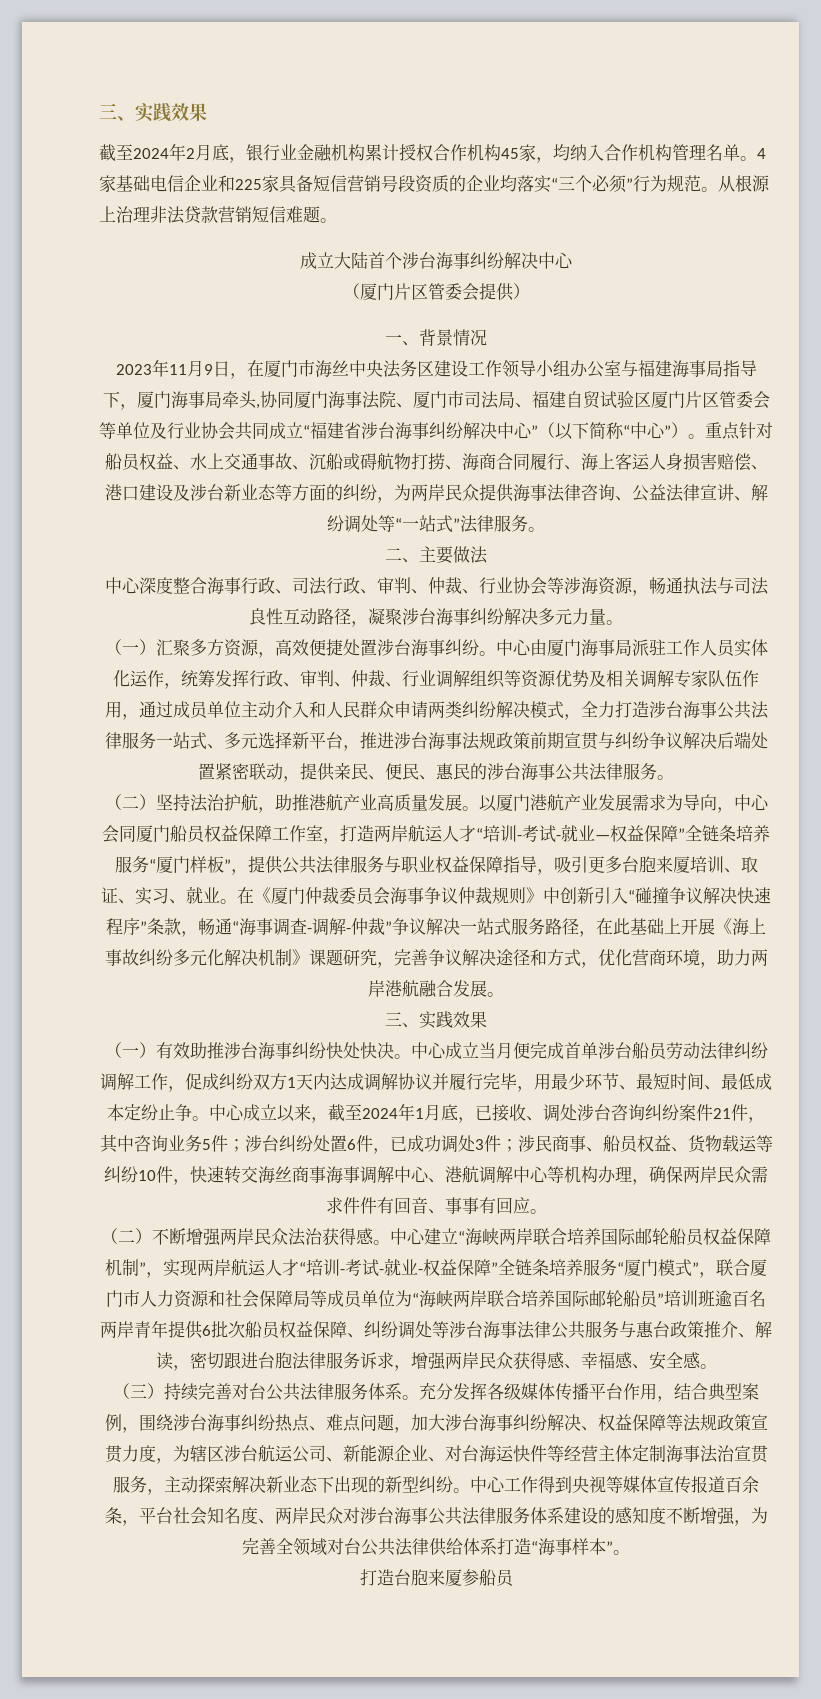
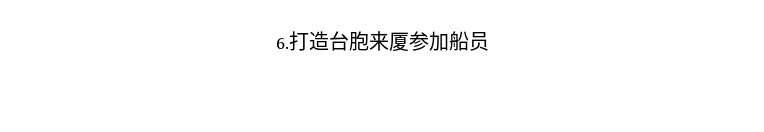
[99,102,207,122] [99,143,766,163] [99,175,770,193] [99,206,337,224] [300,251,573,270] [342,283,530,301] [385,329,487,347] [115,359,757,379] [102,391,770,410] [99,422,773,440] [104,453,768,471] [104,484,768,503] [327,515,545,533] [385,546,488,564] [104,577,769,596] [249,608,623,627] [104,639,768,658] [113,669,759,689] [104,701,769,720] [104,731,768,751] [198,762,674,782] [104,794,769,813] [102,824,770,844] [114,856,758,875] [101,886,771,905] [106,918,766,937] [104,949,768,968] [368,980,504,998] [385,1011,487,1029] [104,1042,768,1060] [100,1073,772,1092] [107,1103,765,1123] [99,1134,773,1154] [104,1166,768,1185] [325,1197,547,1214] [101,1228,771,1246] [105,1258,767,1278] [106,1290,766,1308] [100,1320,772,1339] [155,1352,717,1371] [113,1382,759,1402] [104,1414,768,1433] [104,1445,769,1464] [113,1476,759,1495] [104,1507,768,1526] [242,1538,630,1556] 三、实践效果 // 截至2024年2月底，银行业金融机构累计授权合作机构45家，均纳入合作机构管理名单。4家基础电信企业和225家具备短信营销号段资质的企业均落实“三个必须”行为规范。从根源上治理非法贷款营销短信难题。 // 成立大陆首个涉台海事纠纷解决中心 // （厦门片区管委会提供） // 一、背景情况 // 2023年11月9日，在厦门市海丝中央法务区建设工作领导小组办公室与福建海事局指导下，厦门海事局牵头,协同厦门海事法院、厦门市司法局、福建自贸试验区厦门片区管委会等单位及行业协会共同成立“福建省涉台海事纠纷解决中心”（以下简称“中心”）。重点针对船员权益、水上交通事故、沉船或碍航物打捞、海商合同履行、海上客运人身损害赔偿、港口建设及涉台新业态等方面的纠纷，为两岸民众提供海事法律咨询、公益法律宣讲、解纷调处等“一站式”法律服务。 // 二、主要做法 // 中心深度整合海事行政、司法行政、审判、仲裁、行业协会等涉海资源，畅通执法与司法良性互动路径，凝聚涉台海事纠纷解决多元力量。 // （一）汇聚多方资源，高效便捷处置涉台海事纠纷。中心由厦门海事局派驻工作人员实体化运作，统筹发挥行政、审判、仲裁、行业调解组织等资源优势及相关调解专家队伍作用，通过成员单位主动介入和人民群众申请两类纠纷解决模式，全力打造涉台海事公共法律服务一站式、多元选择新平台，推进涉台海事法规政策前期宣贯与纠纷争议解决后端处置紧密联动，提供亲民、便民、惠民的涉台海事公共法律服务。 // （二）坚持法治护航，助推港航产业高质量发展。以厦门港航产业发展需求为导向，中心会同厦门船员权益保障工作室，打造两岸航运人才“培训-考试-就业—权益保障”全链条培养服务“厦门样板”，提供公共法律服务与职业权益保障指导，吸引更多台胞来厦培训、取证、实习、就业。在《厦门仲裁委员会海事争议仲裁规则》中创新引入“碰撞争议解决快速程序”条款，畅通“海事调查-调解-仲裁”争议解决一站式服务路径，在此基础上开展《海上事故纠纷多元化解决机制》课题研究，完善争议解决途径和方式，优化营商环境，助力两岸港航融合发展。 // 三、实践效果 // （一）有效助推涉台海事纠纷快处快决。中心成立当月便完成首单涉台船员劳动法律纠纷调解工作，促成纠纷双方1天内达成调解协议并履行完毕，用最少环节、最短时间、最低成本定纷止争。中心成立以来，截至2024年1月底，已接收、调处涉台咨询纠纷案件21件，其中咨询业务5件；涉台纠纷处置6件，已成功调处3件；涉民商事、船员权益、货物载运等纠纷10件，快速转交海丝商事海事调解中心、港航调解中心等机构办理，确保两岸民众需求件件有回音、事事有回应。 // （二）不断增强两岸民众法治获得感。中心建立“海峡两岸联合培养国际邮轮船员权益保障机制”，实现两岸航运人才“培训-考试-就业-权益保障”全链条培养服务“厦门模式”，联合厦门市人力资源和社会保障局等成员单位为“海峡两岸联合培养国际邮轮船员”培训班逾百名两岸青年提供6批次船员权益保障、纠纷调处等涉台海事法律公共服务与惠台政策推介、解读，密切跟进台胞法律服务诉求，增强两岸民众获得感、幸福感、安全感。 // （三）持续完善对台公共法律服务体系。充分发挥各级媒体传播平台作用，结合典型案例，围绕涉台海事纠纷热点、难点问题，加大涉台海事纠纷解决、权益保障等法规政策宣贯力度，为辖区涉台航运公司、新能源企业、对台海运快件等经营主体定制海事法治宣贯服务，主动探索解决新业态下出现的新型纠纷。中心工作得到央视等媒体宣传报道百余条，平台社会知名度、两岸民众对涉台海事公共法律服务体系建设的感知度不断增强，为完善全领域对台公共法律供给体系打造“海事样本”。 // -> [275,38,289,49] 6.
(479, 1577) none -> [428,31,449,51] 加

